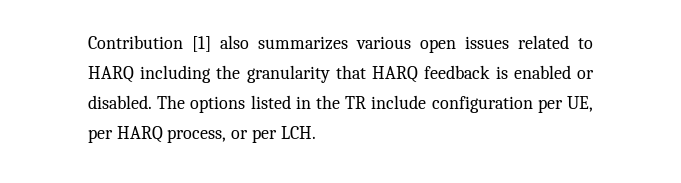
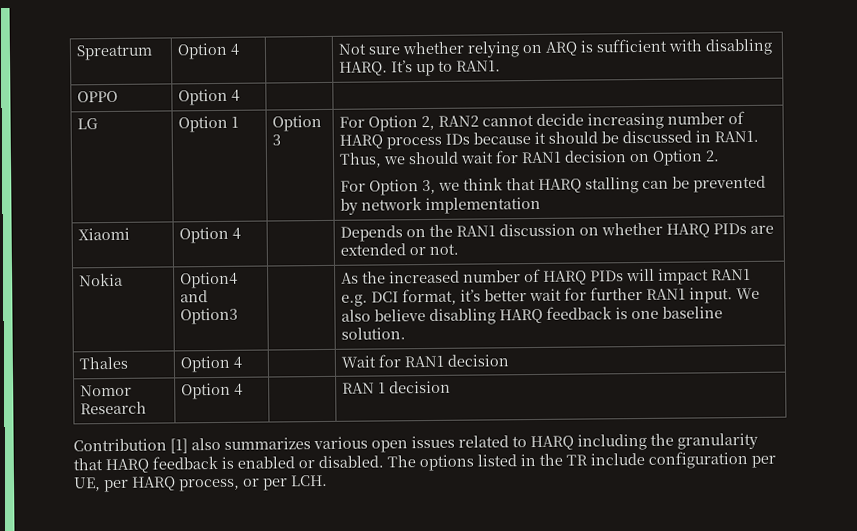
(88, 42) none -> [76,44,154,61] [177,42,241,60] [338,38,774,58] [339,60,502,77] [77,90,119,103] [178,88,241,106] [77,118,99,130] [178,115,240,133] [272,114,323,132] [272,134,282,146] [339,111,746,132] [339,130,760,150] [339,149,721,168] [340,175,767,196] [340,196,542,215] [78,227,131,241] [179,226,242,244] [340,222,775,242] [340,243,460,256] [79,272,124,287] [180,271,239,289] [180,290,209,303] [180,307,239,325] [341,268,752,285] [341,286,761,307] [341,306,724,325] [341,327,407,340] [79,356,129,370] [180,355,243,373] [341,354,510,368] [80,384,133,397] [80,401,148,415] [181,382,244,400] [342,380,452,394] Spreatrum | Option 4 | | Not sure whether relying on ARQ is sufficient with disabling HARQ. It’s up to RAN1. // OPPO | Option 4 | | // LG | Option 1 | Option 3 | For Option 2, RAN2 cannot decide increasing number of HARQ process IDs because it should be discussed in RAN1. Thus, we should wait for RAN1 decision on Option 2. // For Option 3, we think that HARQ stalling can be prevented by network implementation // Xiaomi | Option 4 | | Depends on the RAN1 discussion on whether HARQ PIDs are extended or not. // Nokia | Option4 and Option3 | | As the increased number of HARQ PIDs will impact RAN1 e.g. DCI format, it’s better wait for further RAN1 input. We also believe disabling HARQ feedback is one baseline solution. // Thales | Option 4 | | Wait for RAN1 decision // Nomor Research | Option 4 | | RAN 1 decision //

